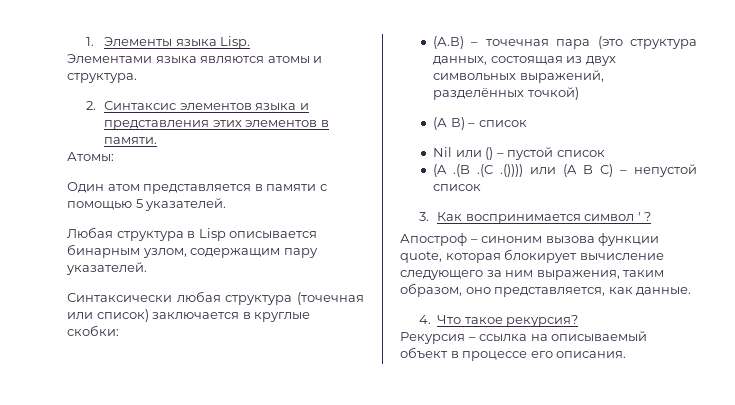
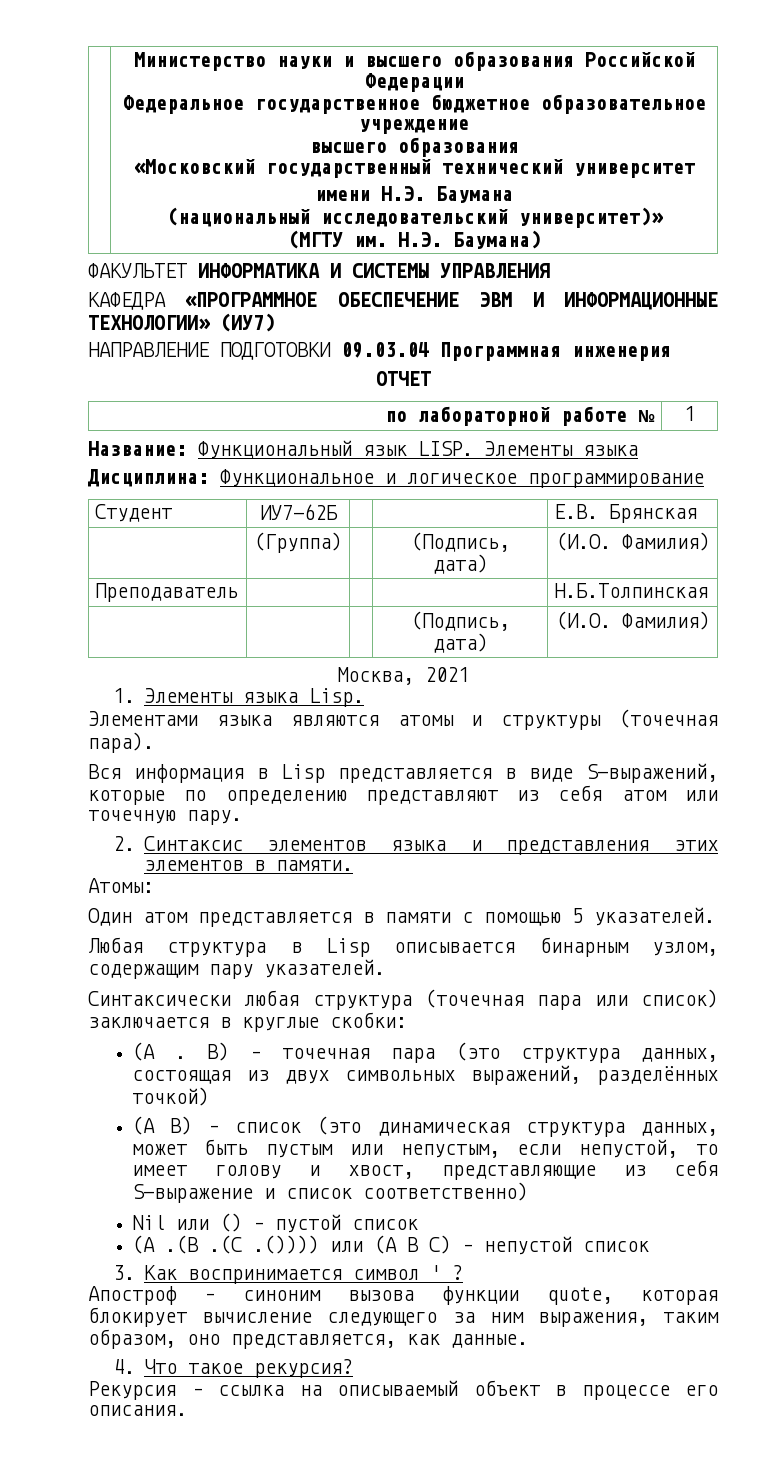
(85, 41) none -> [133,51,695,71] [364,73,464,92] [122,94,706,114] [359,119,469,134] [309,137,519,157] [133,159,695,178] [315,186,513,203] [166,207,663,228] [287,230,541,249] [88,263,550,278] [88,292,718,310] [88,313,275,332] [88,342,671,361] [375,371,431,386] [384,406,655,426] [684,406,695,421] [88,440,638,459] [88,469,704,488] [95,504,173,522] [259,504,338,520] [554,504,698,523] [254,532,342,553] [410,532,510,552] [432,554,488,574] [555,532,710,551] [95,583,239,602] [554,583,709,598] [410,611,510,631] [432,633,488,653] [555,611,710,630] [337,667,469,685] | Министерство науки и высшего образования Российской Федерации // Федеральное государственное бюджетное образовательное учреждение // высшего образования // «Московский государственный технический университет // имени Н.Э. Баумана // (национальный исследовательский университет)» // (МГТУ им. Н.Э. Баумана) // ФАКУЛЬТЕТ ИНФОРМАТИКА И СИСТЕМЫ УПРАВЛЕНИЯ // КАФЕДРА «ПРОГРАММНОЕ ОБЕСПЕЧЕНИЕ ЭВМ И ИНФОРМАЦИОННЫЕ ТЕХНОЛОГИИ» (ИУ7) // НАПРАВЛЕНИЕ ПОДГОТОВКИ 09.03.04 Программная инженерия // ОТЧЕТ // по лабораторной работе № | 1 // Название: Функциональный язык LISP. Элементы языка // Дисциплина: Функциональное и логическое программирование // Студент | ИУ7-62Б | | | Е.В. Брянская // | (Группа) | | (Подпись, дата) | (И.О. Фамилия) // Преподаватель | | | | Н.Б.Толпинская // | | | (Подпись, дата) | (И.О. Фамилия) // Москва, 2021 //
[67,73,137,83] структура. -> [501,709,718,730] [88,732,154,753] [88,763,718,783] [88,785,718,805] [88,810,242,825] структуры (точечная пара). // Вся информация в Lisp представляется в виде S-выражений, которые по определению представляют из себя атом или точечную пару.
(364, 298) none -> [537,995,582,1010] пара
[433,36,465,49] (А.В) -> [131,1042,229,1061] (А . В)
(527, 123) none -> [317,1116,719,1137] [131,1139,718,1158] [131,1160,718,1180] [131,1182,528,1203] (это динамическая структура данных, может быть пустым или непустым, если непустой, то имеет голову и хвост, представляющие из себя S-выражение и список соответственно)

